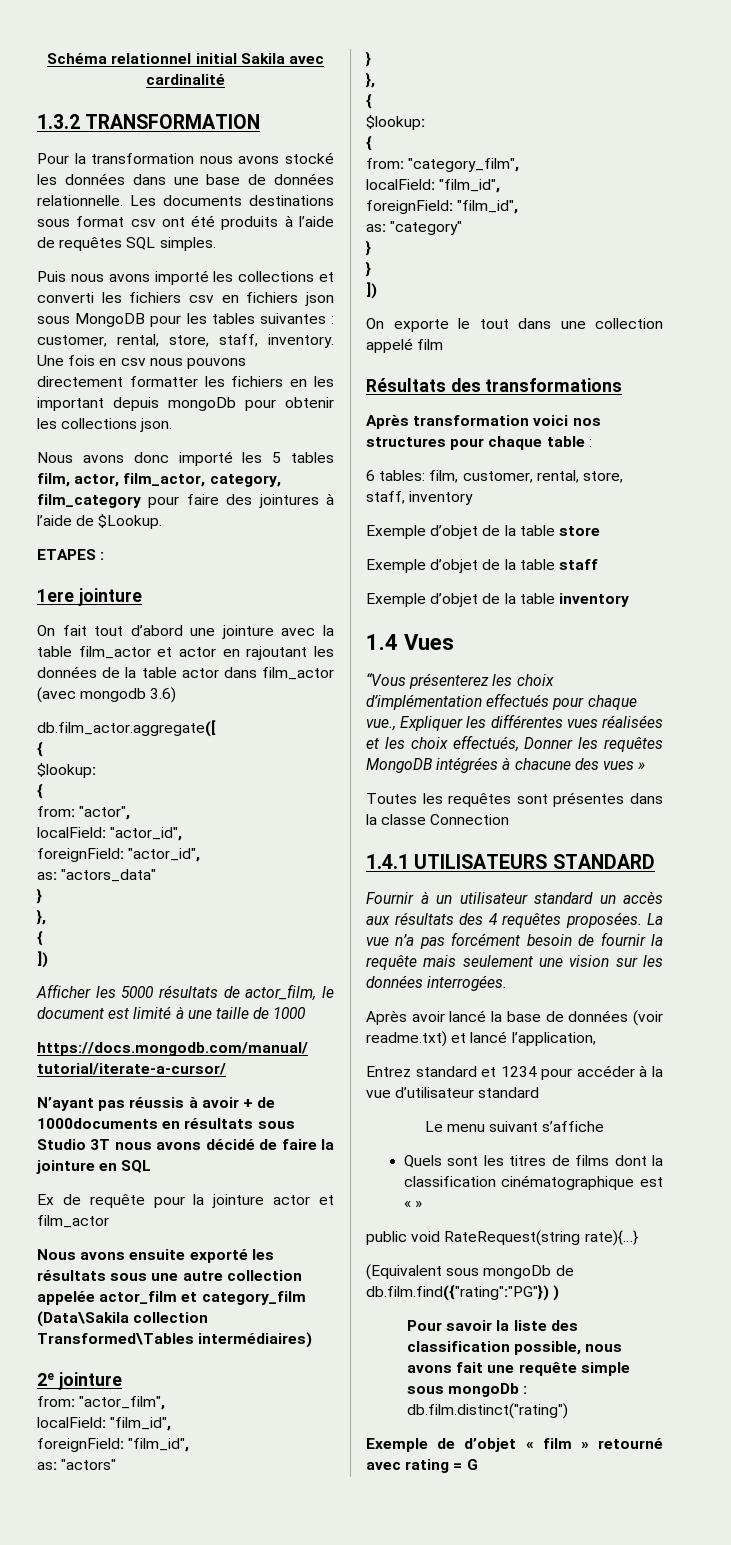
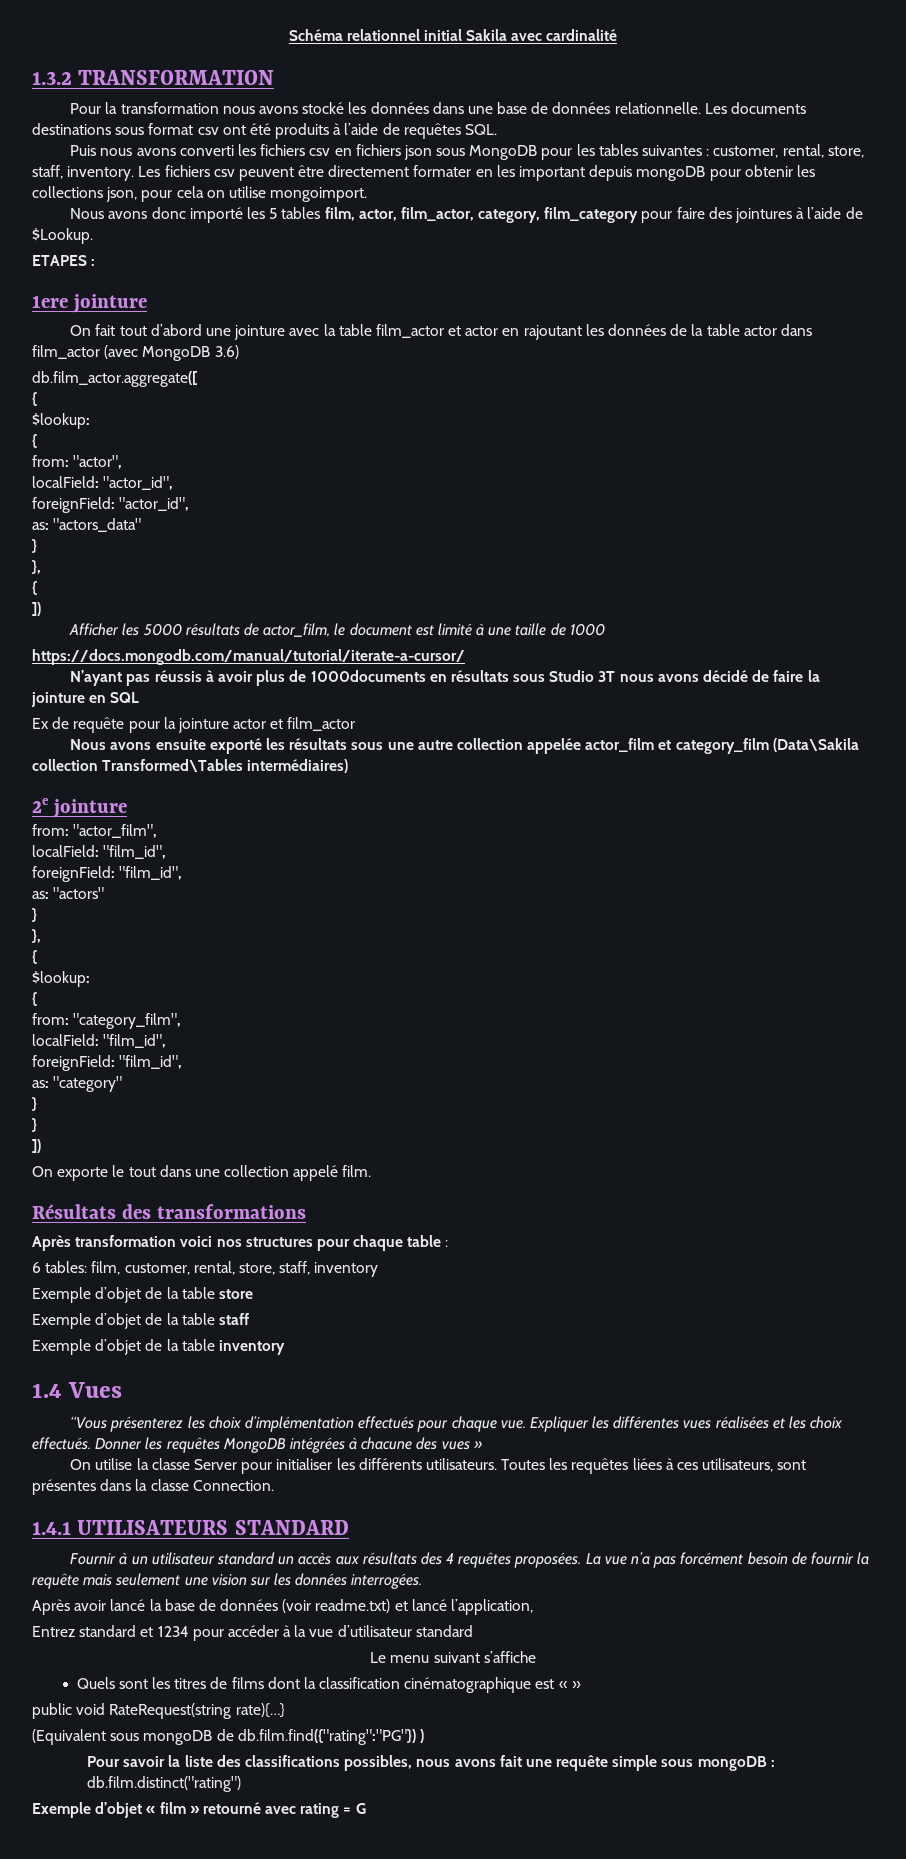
[126,237,216,251] SQL simples. -> [465,124,498,135] SQL.
[154,270,334,285] importé les collections et -> (176, 152) none
[37,355,246,369] [37,376,284,387] Une fois en csv nous pouvons directement formatter les fichiers -> [138,165,472,181] Les fichiers csv peuvent être directement formater
[168,397,236,411] mongoDb -> [636,166,706,181] mongoDB
[140,418,173,432] json. -> [106,186,368,202] json, pour cela on utilise mongoimport.
[80,688,147,702] mongodb -> [142,346,211,361] MongoDB
[242,1099,253,1108] + -> [256,670,286,686] plus
[417,339,444,350] film -> [342,1165,372,1177] film.
[366,719,396,731] vue., -> [500,1420,526,1429] vue.
[452,735,519,752] effectués, -> [32,1437,91,1450] effectués.
[366,793,512,807] Toutes les requêtes -> [70,1458,774,1474] On utilise la classe Server pour initialiser les différents utilisateurs. Toutes les requêtes liées à ces utilisateurs,
[430,814,510,825] Connection -> [192,1480,274,1491] Connection.
[483,1265,552,1279] mongoDb -> [143,1730,213,1745] mongoDB
[406,1341,582,1355] classification possible, -> [245,1755,413,1771] classifications possibles,
[448,1383,520,1397] mongoDb -> [697,1756,767,1771] mongoDB
[437,1438,456,1449] de -> (91, 1810) none

